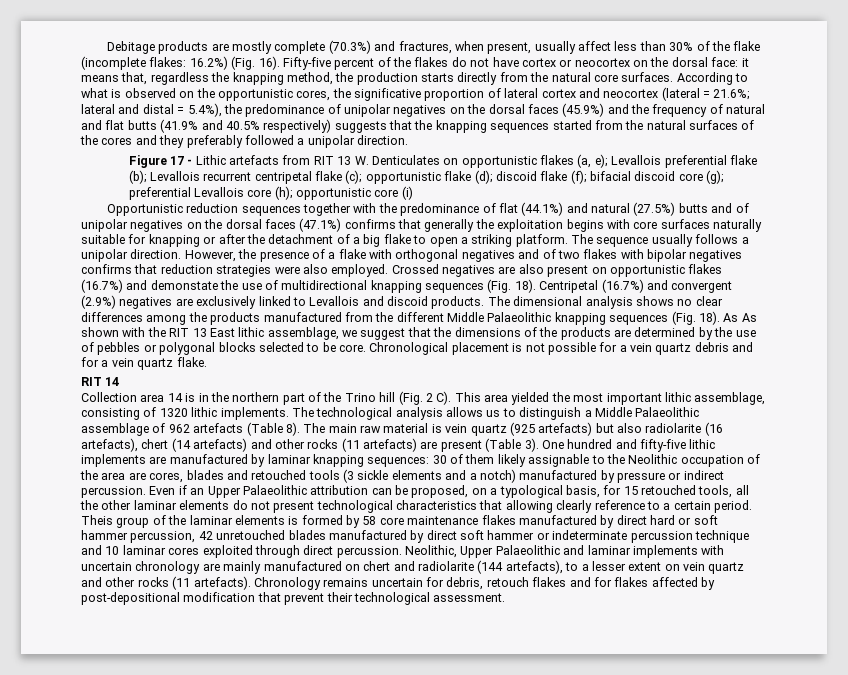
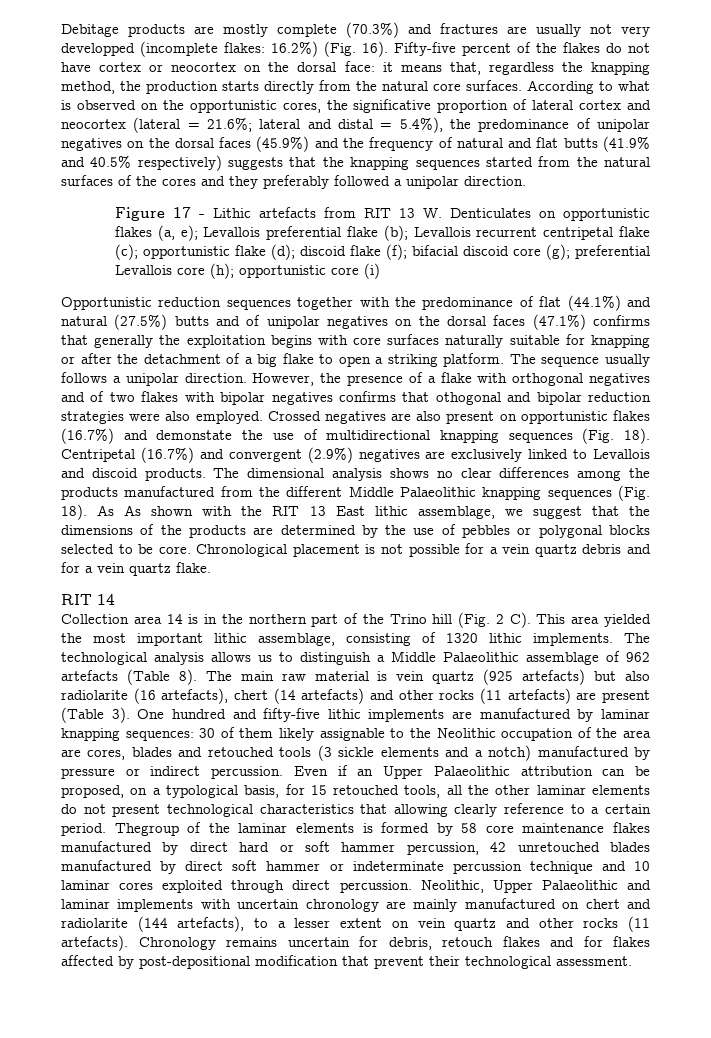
[398,41,761,54] fractures, when present, usually affect less than 30% of the flake -> [440,23,650,37] [61,43,135,56] fractures are usually not very developped
(158, 269) none -> [435,392,582,405] othogonal and bipolar
[81,515,150,528] Theis group -> [114,823,179,836] Thegroup

